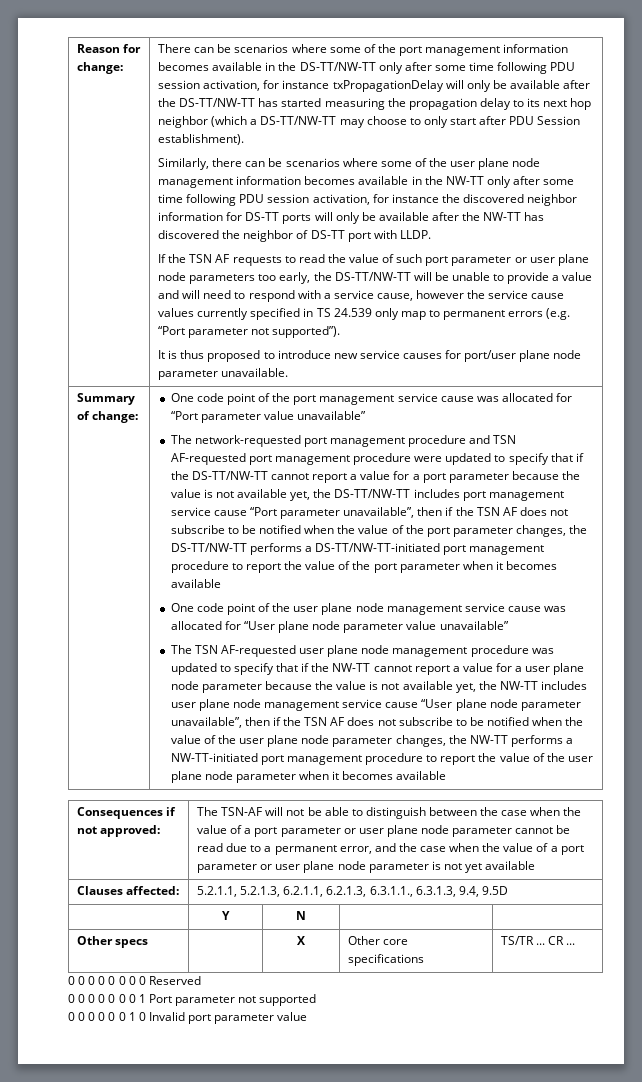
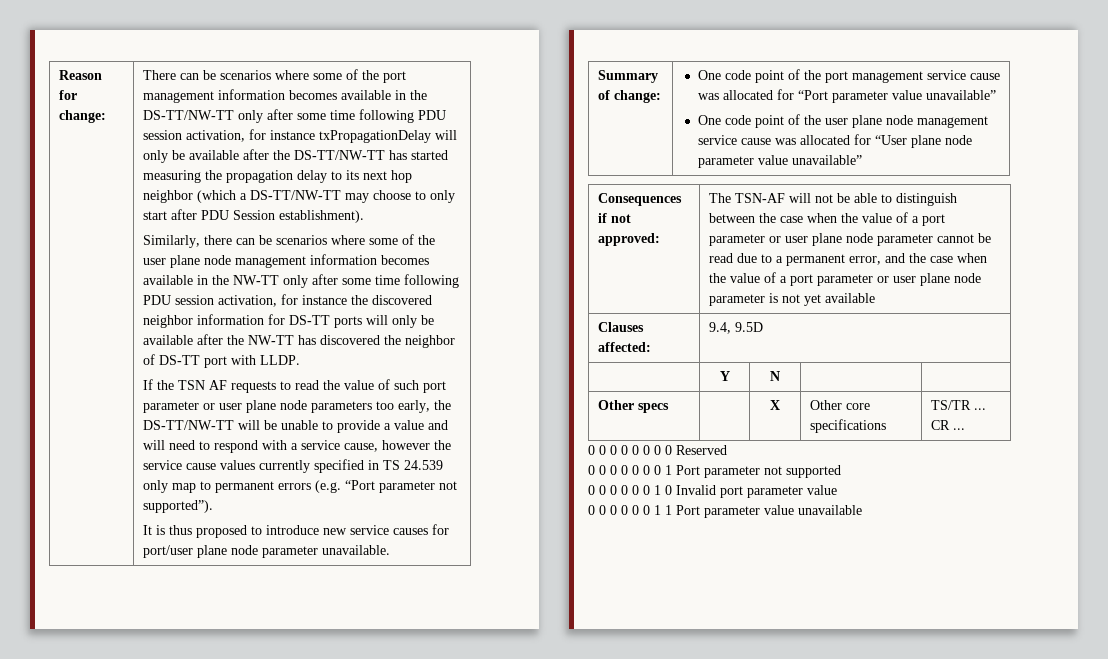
[170,435,517,447] [170,453,584,465] [170,471,580,483] [170,489,564,501] [170,507,568,519] [170,525,588,537] [170,543,545,555] [170,561,557,573] [170,579,221,588] // The network-requested port management procedure and TSN AF-requested port management procedure were updated to specify that if the DS-TT/NW-TT cannot report a value for a port parameter because the value is not available yet, the DS-TT/NW-TT includes port management service cause “Port parameter unavailable”, then if the TSN AF does not subscribe to be notified when the value of the port parameter changes, the DS-TT/NW-TT performs a DS-TT/NW-TT-initiated port management procedure to report the value of the port parameter when it becomes available -> (996, 95) none
[170,645,554,657] [170,663,585,675] [170,681,587,693] [170,699,581,711] [170,717,584,728] [170,735,573,747] [170,753,593,765] [170,771,447,783] // The TSN AF-requested user plane node management procedure was updated to specify that if the NW-TT cannot report a value for a user plane node parameter because the value is not available yet, the NW-TT includes user plane node management service cause “User plane node parameter unavailable”, then if the TSN AF does not subscribe to be notified when the value of the user plane node parameter changes, the NW-TT performs a NW-TT-initiated port management procedure to report the value of the user plane node parameter when it becomes available -> (862, 160) none
[197,886,456,897] 5.2.1.1, 5.2.1.3, 6.2.1.1, 6.2.1.3, 6.3.1.1., 6.3.1.3, -> (652, 347) none
(308, 1016) none -> [588,505,862,518] // 0 0 0 0 0 0 1 1 Port parameter value unavailable

